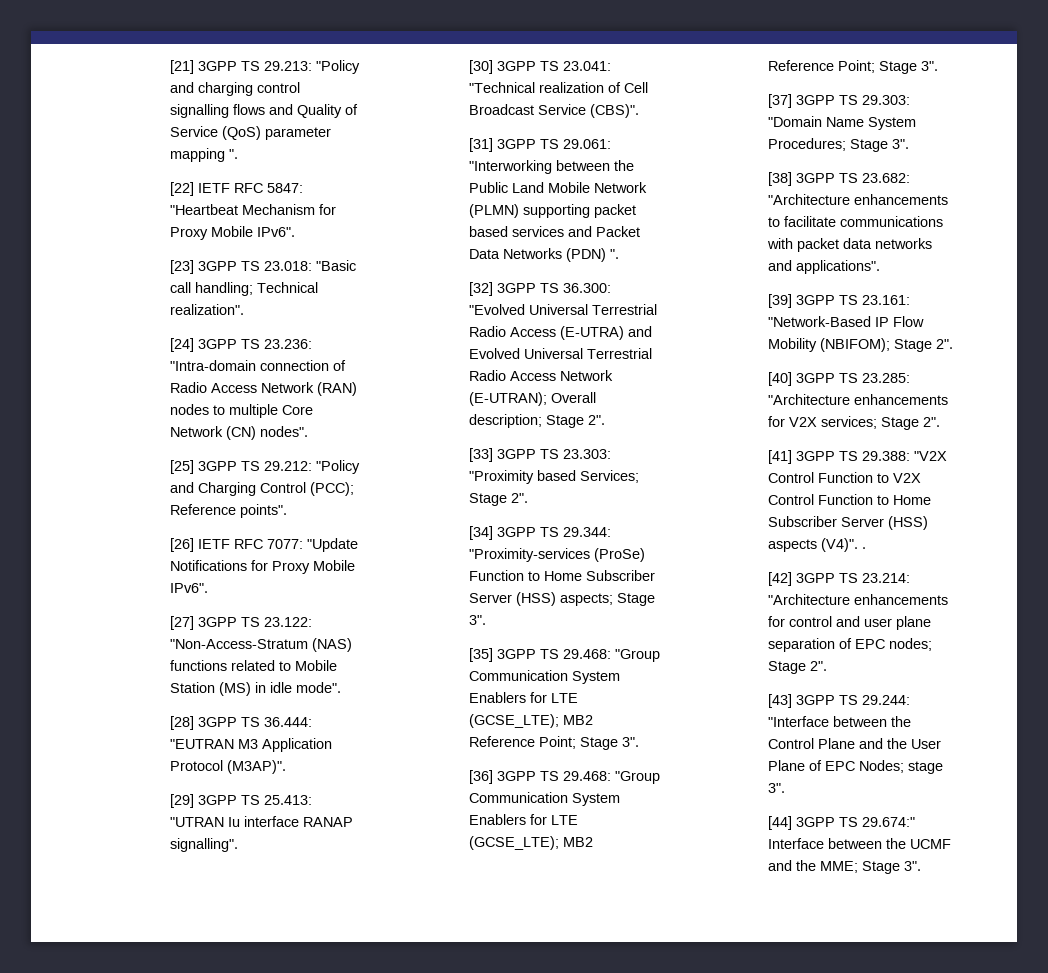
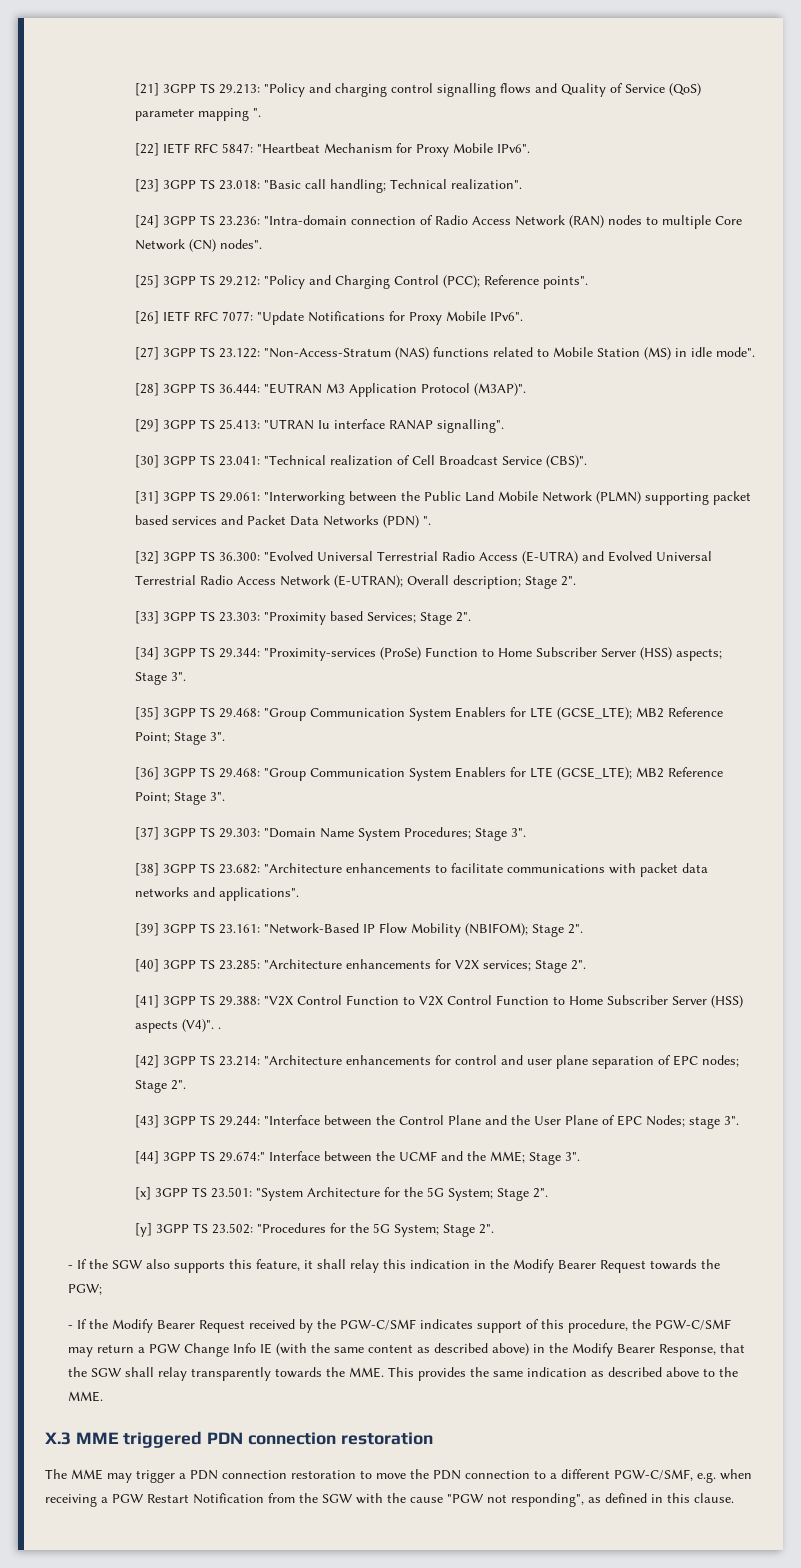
(922, 866) none -> [135,1187,549,1201] [135,1223,495,1237] [67,1259,720,1273] [67,1284,102,1295] [67,1319,731,1333] [67,1343,745,1357] [67,1367,738,1381] [67,1391,103,1402] [45,1431,433,1448] [45,1469,752,1483] [45,1493,734,1507] // [x] 3GPP TS 23.501: "System Architecture for the 5G System; Stage 2". // [y] 3GPP TS 23.502: "Procedures for the 5G System; Stage 2". // - If the SGW also supports this feature, it shall relay this indication in the Modify Bearer Request towards the PGW; // - If the Modify Bearer Request received by the PGW-C/SMF indicates support of this procedure, the PGW-C/SMF may return a PGW Change Info IE (with the same content as described above) in the Modify Bearer Response, that the SGW shall relay transparently towards the MME. This provides the same indication as described above to the MME. // X.3 MME triggered PDN connection restoration // The MME may trigger a PDN connection restoration to move the PDN connection to a different PGW-C/SMF, e.g. when receiving a PGW Restart Notification from the SGW with the cause "PGW not responding", as defined in this clause.

